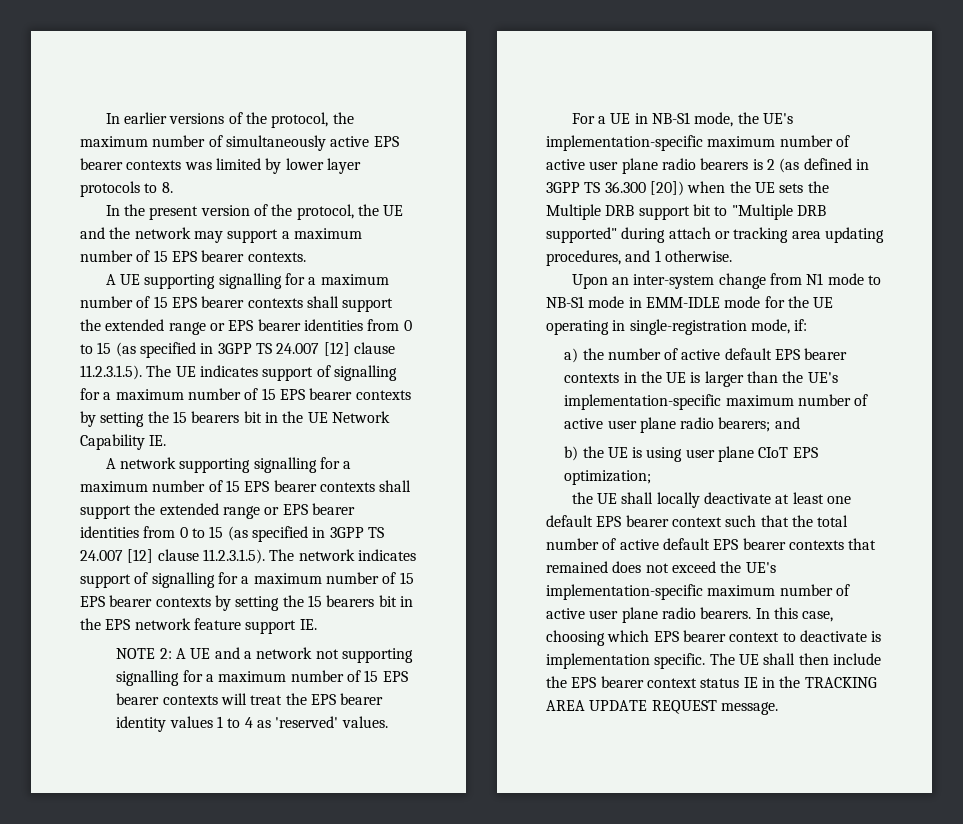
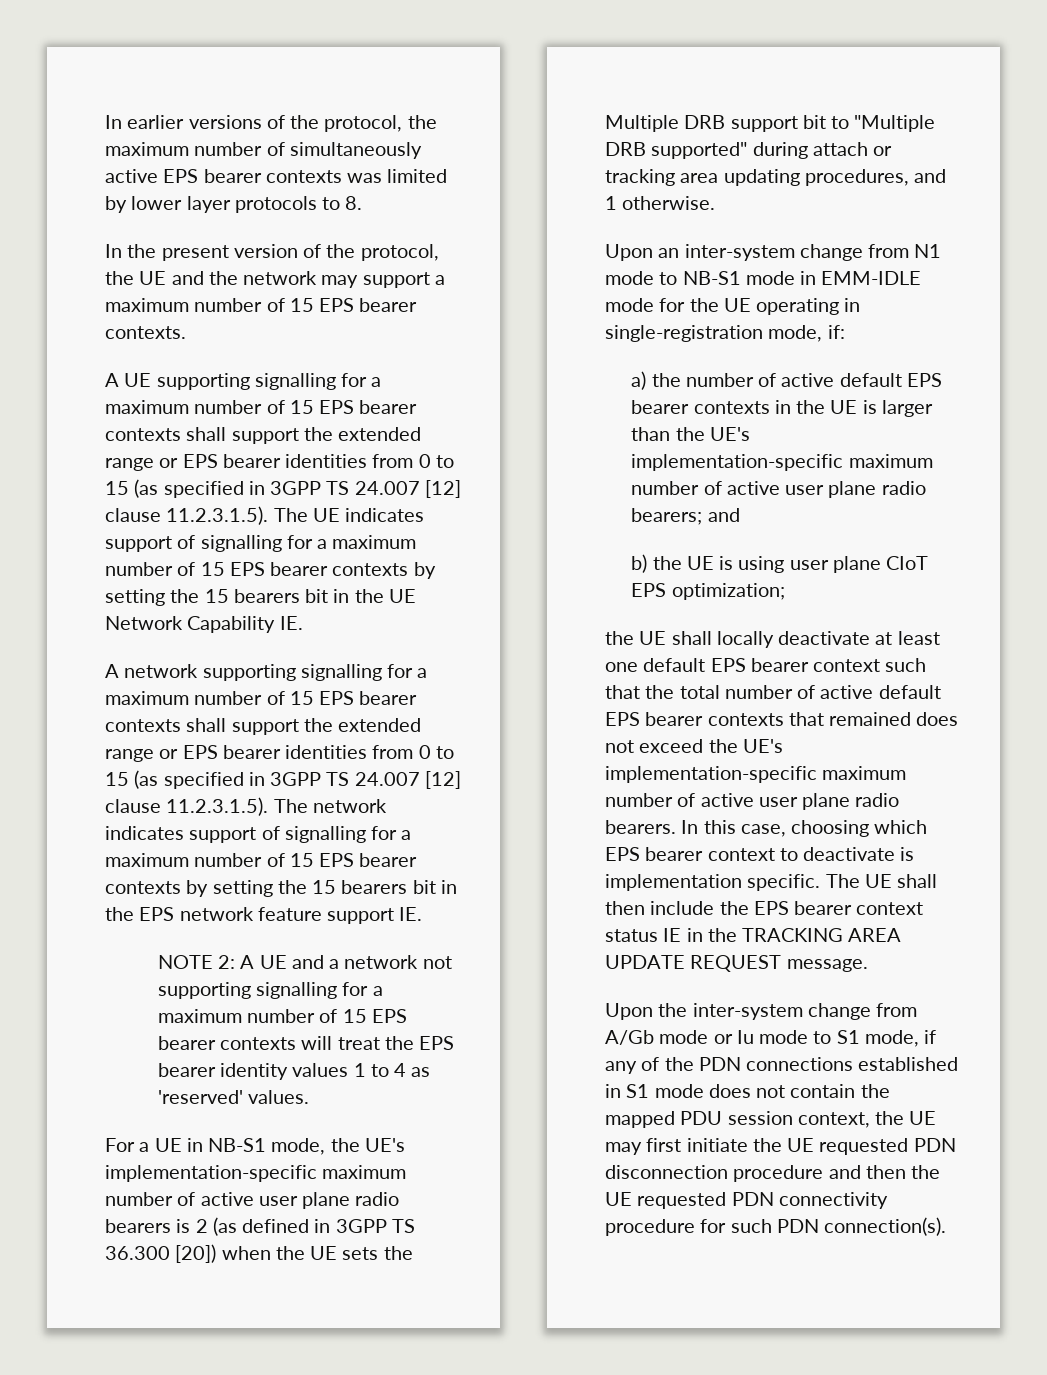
(778, 708) none -> [605,1003,918,1020] [605,1030,937,1047] [605,1057,959,1074] [605,1084,890,1098] [605,1111,937,1128] [605,1138,956,1155] [605,1165,941,1182] [605,1192,888,1209] [605,1217,947,1236] // Upon the inter-system change from A/Gb mode or Iu mode to S1 mode, if any of the PDN connections established in S1 mode does not contain the mapped PDU session context, the UE may first initiate the UE requested PDN disconnection procedure and then the UE requested PDN connectivity procedure for such PDN connection(s).

